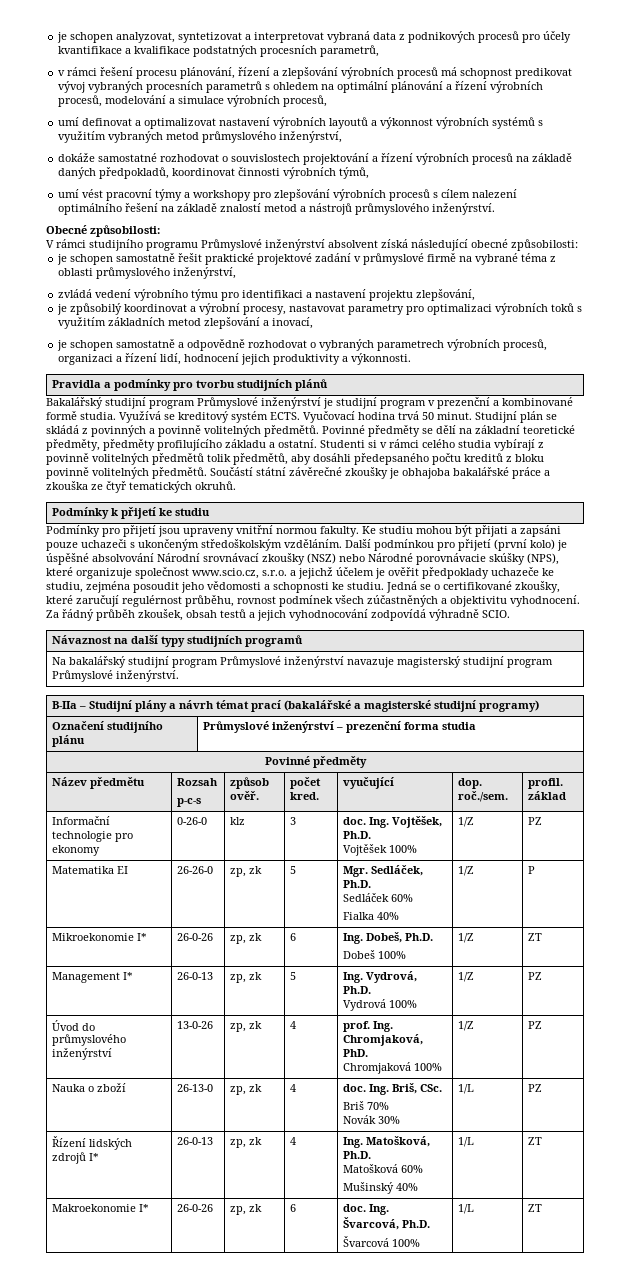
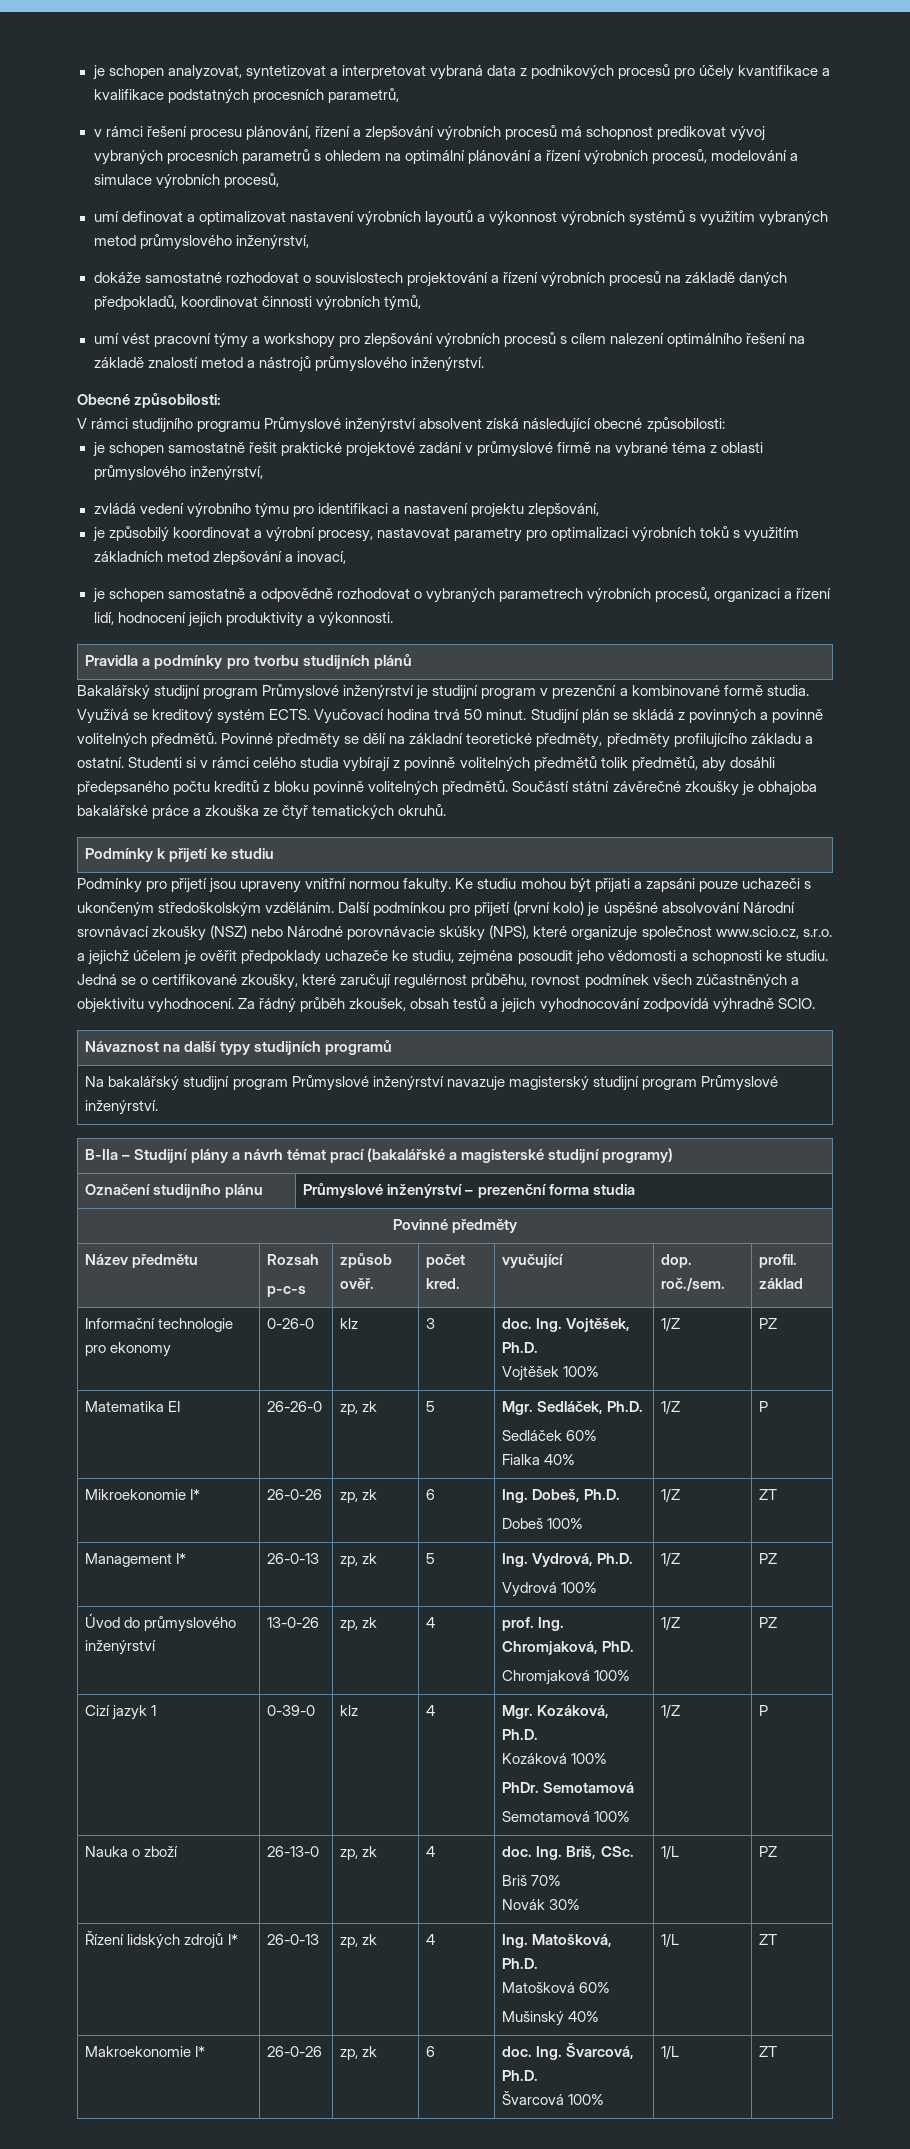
(542, 1025) none -> [85,1705,157,1720] [267,1705,316,1716] [340,1705,359,1716] [426,1705,436,1716] [502,1705,610,1719] [502,1729,539,1740] [502,1753,608,1764] [502,1782,635,1793] [502,1811,631,1822] [661,1704,681,1718] [759,1705,769,1716] // Cizí jazyk 1 | 0-39-0 | klz | 4 | Mgr. Kozáková, Ph.D. // Kozáková 100% // PhDr. Semotamová // Semotamová 100% | 1/Z | P

